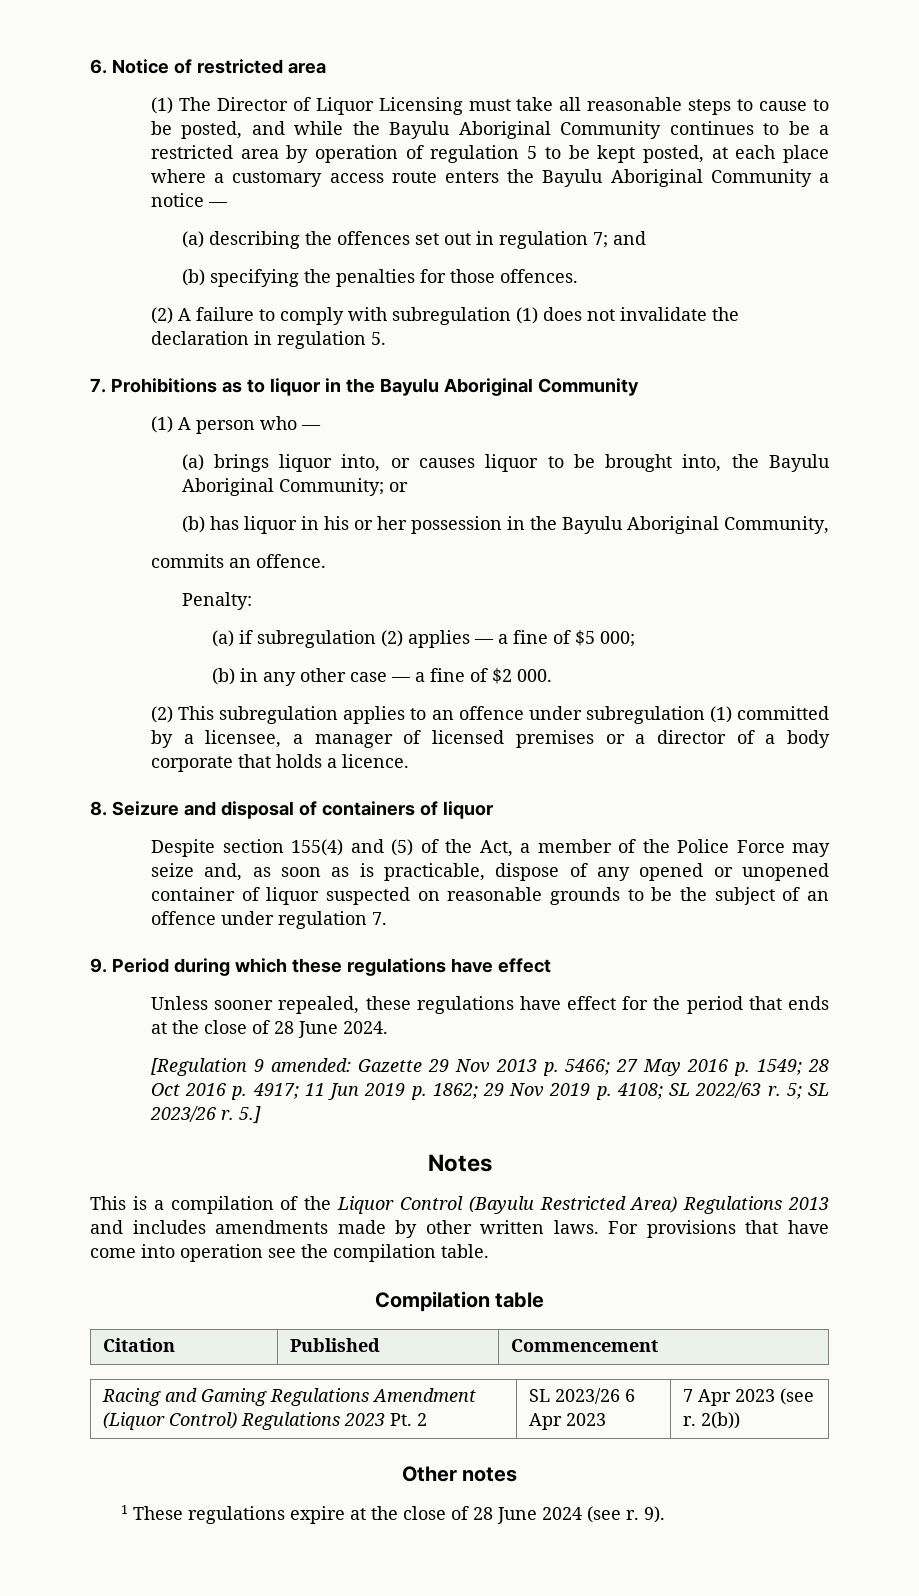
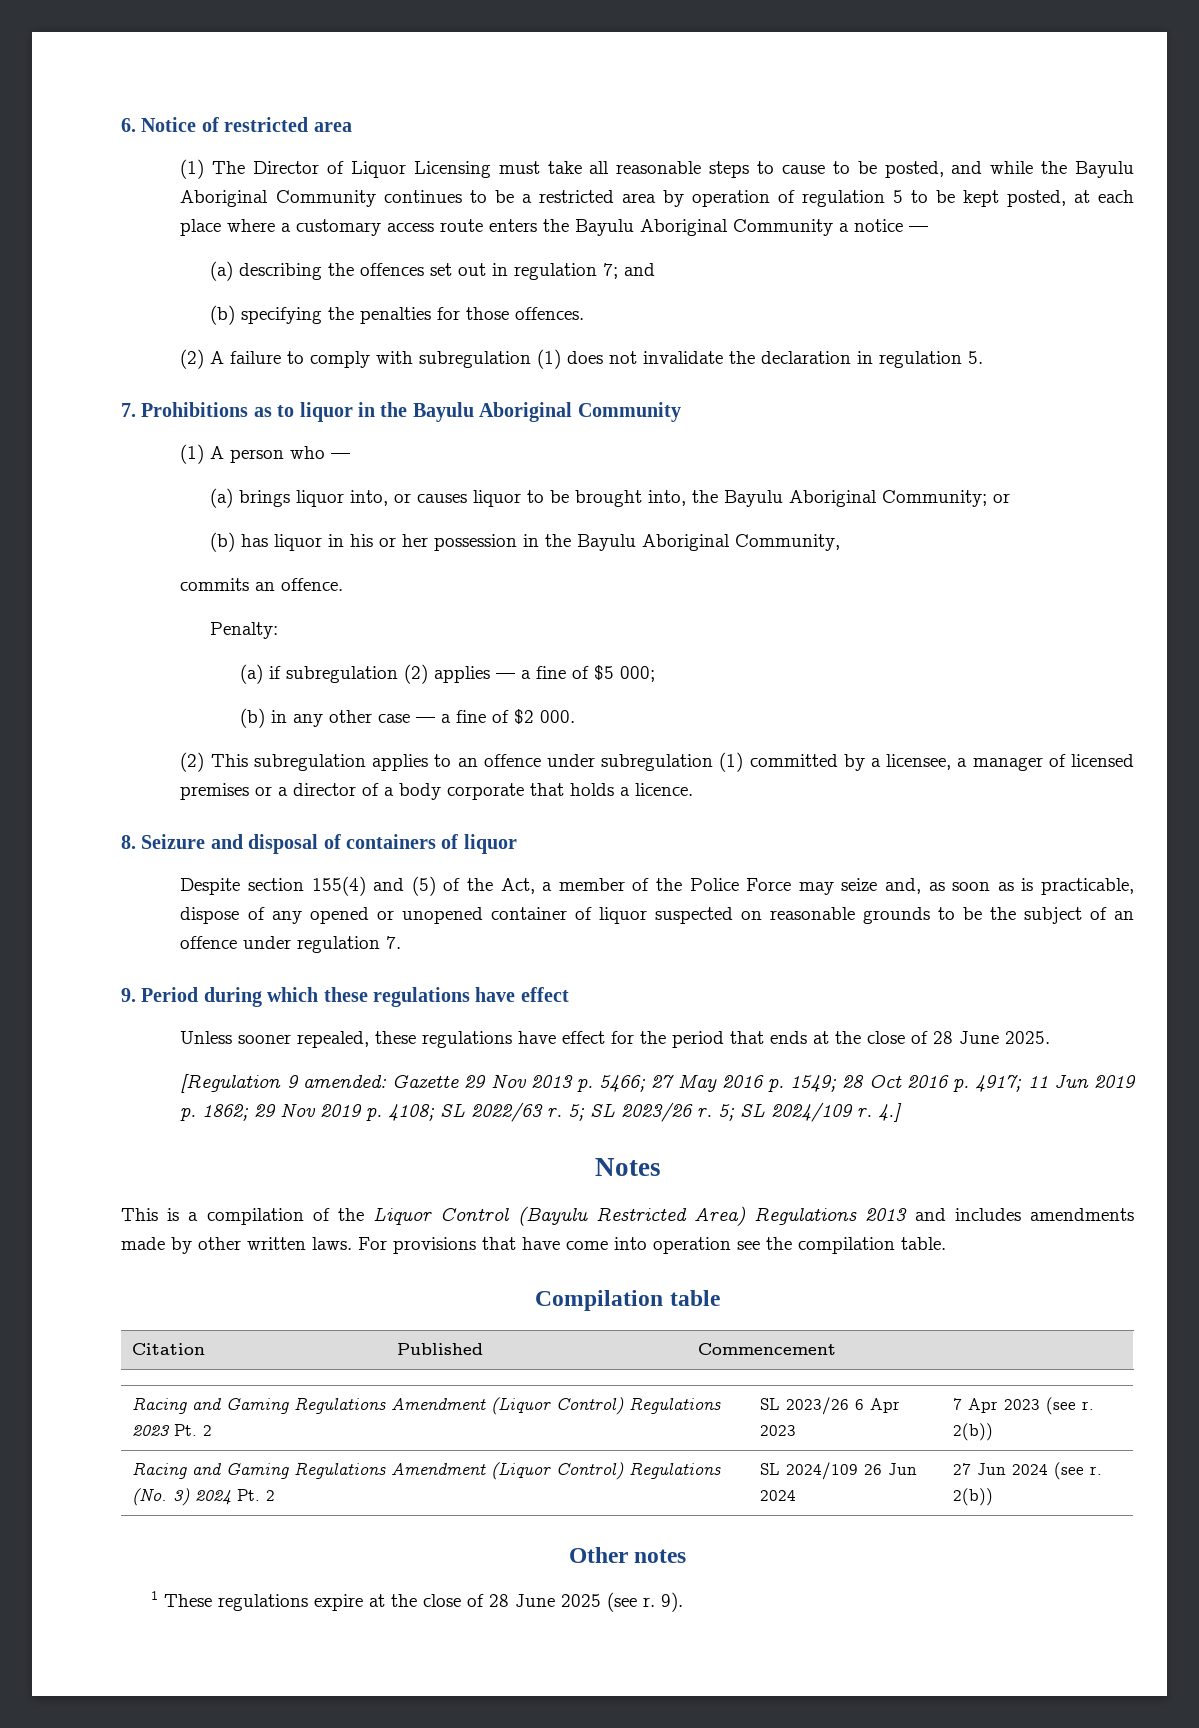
[343,1021,389,1034] 2024. -> [1005,1031,1051,1044] 2025.
[239,1106,262,1123] 5.] -> [718,1102,903,1122] 5; SL 2024/109 r. 4.]
(740, 1420) none -> [131,1462,721,1480] [131,1488,275,1506] [759,1462,917,1480] [759,1490,796,1501] [952,1462,1102,1480] [952,1488,993,1506] // Racing and Gaming Regulations Amendment (Liquor Control) Regulations (No. 3) 2024 Pt. 2 | SL 2024/109 26 Jun 2024 | 27 Jun 2024 (see r. 2(b))
[541,1507,582,1520] 2024 -> [560,1594,601,1607] 2025

